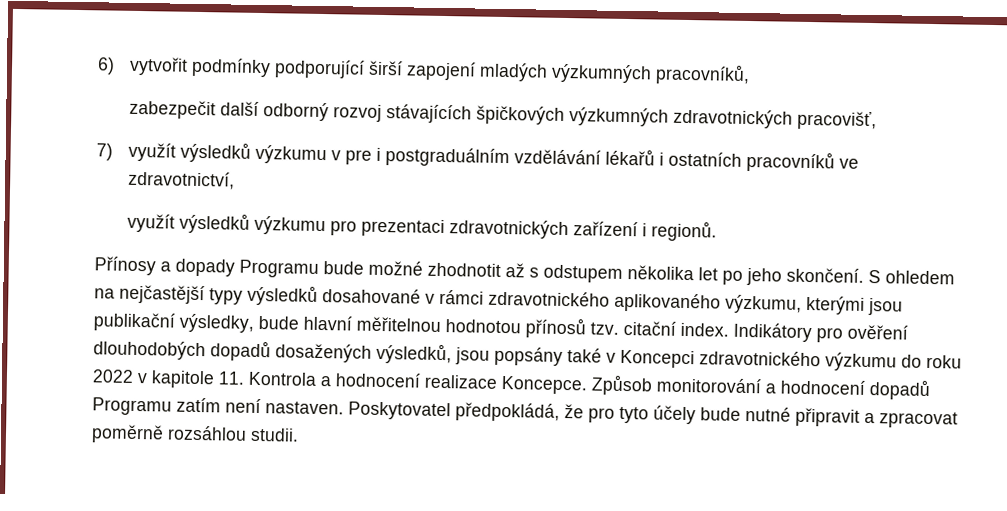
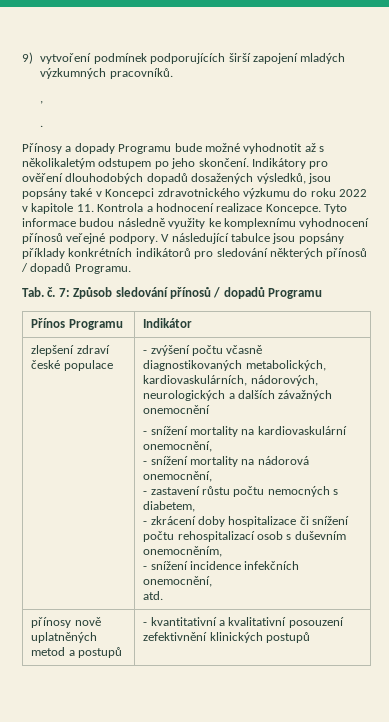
[97,56,751,86] [129,99,878,131] [96,141,860,173] [128,170,236,190] [127,212,718,242] 6) vytvořit podmínky podporující širší zapojení mladých výzkumných pracovníků, // zabezpečit další odborný rozvoj stávajících špičkových výzkumných zdravotnických pracovišť, // 7) využít výsledků výzkumu v pre i postgraduálním vzdělávání lékařů i ostatních pracovníků ve zdravotnictví, // využít výsledků výzkumu pro prezentaci zdravotnických zařízení i regionů. -> [22,52,346,64] [40,68,173,79] [40,101,44,104] [40,125,44,127] 9) vytvoření podmínek podporujících širší zapojení mladých výzkumných pracovníků. // , // .
[427,262,501,277] zhodnotit -> [243,143,303,154] vyhodnotit
[543,264,955,286] [94,284,903,316] [93,312,729,339] odstupem několika let po jeho skončení. S ohledem na nejčastější typy výsledků dosahované v rámci zdravotnického aplikovaného výzkumu, kterými jsou publikační výsledky, bude hlavní měřitelnou hodnotou přínosů tzv. citační index. -> [22,158,249,169] několikaletým odstupem po jeho skončení.
[591,374,931,401] [92,397,958,429] [91,424,299,444] Způsob monitorování a hodnocení dopadů Programu zatím není nastaven. Poskytovatel předpokládá, že pro tyto účely bude nutné připravit a zpracovat poměrně rozsáhlou studii. -> [324,204,347,214] [22,218,370,229] [22,233,344,244] [22,248,368,259] [21,263,131,274] [22,287,322,299] [31,318,123,330] [143,318,193,328] [31,345,110,356] [31,360,113,371] [143,345,263,356] [143,360,326,371] [143,375,318,386] [143,390,333,401] [143,405,211,414] [143,426,347,437] [143,441,213,452] [143,456,309,467] [143,471,213,482] [143,486,339,497] [143,501,196,512] [143,516,350,527] [143,531,346,542] [143,546,223,557] [143,561,300,570] [143,576,213,587] [143,591,164,600] [31,617,101,628] [31,632,98,643] [31,647,123,658] [143,617,344,628] [143,632,311,643] Tyto informace budou následně využity ke komplexnímu vyhodnocení přínosů veřejné podpory. V následující tabulce jsou popsány příklady konkrétních indikátorů pro sledování některých přínosů / dopadů Programu. // Tab. č. 7: Způsob sledování přínosů / dopadů Programu // Přínos Programu | Indikátor // zlepšení zdraví české populace | - zvýšení počtu včasně diagnostikovaných metabolických, kardiovaskulárních, nádorových, neurologických a dalších závažných onemocnění // - snížení mortality na kardiovaskulární onemocnění, // - snížení mortality na nádorová onemocnění, // - zastavení růstu počtu nemocných s diabetem, // - zkrácení doby hospitalizace či snížení počtu rehospitalizací osob s duševním onemocněním, // - snížení incidence infekčních onemocnění, // atd. // přínosy nově uplatněných metod a postupů | - kvantitativní a kvalitativní posouzení zefektivnění klinických postupů

